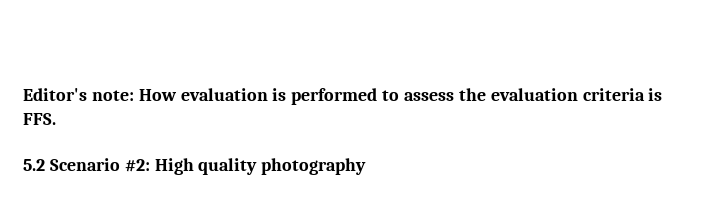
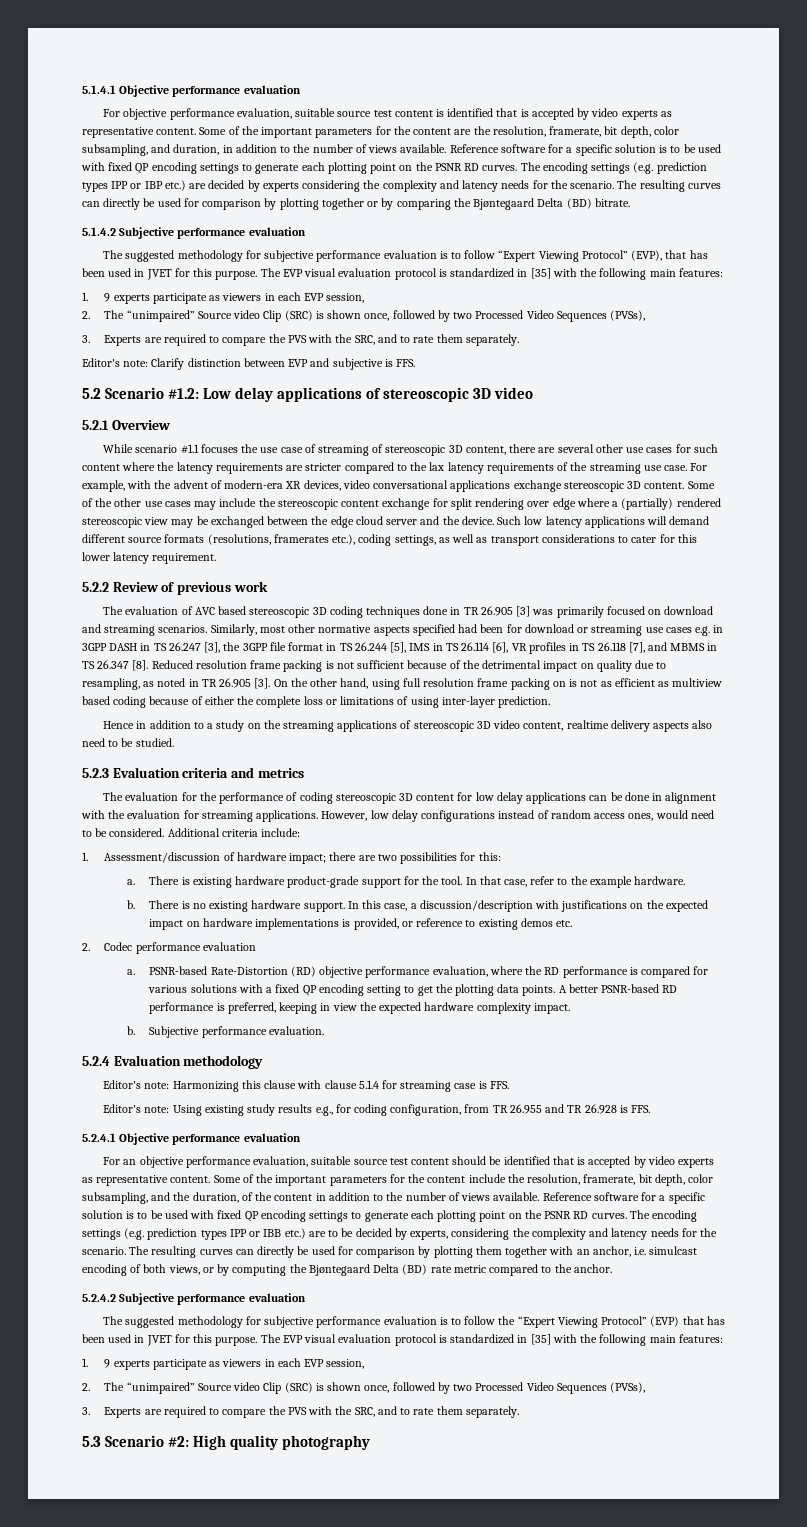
[23,88,663,105] [23,113,56,125] [23,159,45,171] Editor's note: How evaluation is performed to assess the evaluation criteria is FFS. // 5.2 -> [82,85,301,97] [103,108,672,120] [82,126,679,138] [82,144,721,156] [81,162,707,174] [82,180,721,192] [82,198,630,210] [82,227,306,239] [103,250,708,262] [82,268,723,280] [82,292,365,304] [82,310,646,322] [82,334,519,346] [82,358,416,370] [82,387,534,402] [82,420,170,430] [103,444,718,456] [82,462,708,474] [82,480,715,492] [82,498,721,510] [82,516,710,528] [82,534,697,546] [82,552,217,564] [82,581,268,595] [103,606,714,618] [82,624,724,636] [82,642,718,654] [82,660,667,672] [82,678,723,690] [82,696,551,708] [103,720,713,732] [82,738,174,747] [82,767,304,778] [103,792,717,804] [81,810,714,822] [82,828,301,837] [82,852,501,864] [126,876,686,888] [126,900,708,912] [149,918,572,930] [82,942,256,954] [126,966,709,978] [148,984,678,996] [149,1002,570,1014] [126,1026,324,1038] [82,1055,264,1069] [103,1080,509,1092] [103,1104,651,1116] [82,1133,301,1145] [103,1156,715,1168] [82,1174,714,1186] [82,1192,705,1204] [82,1210,698,1222] [82,1228,718,1240] [82,1246,698,1258] [82,1264,612,1276] [82,1293,306,1305] [103,1316,725,1328] [82,1334,723,1346] [82,1358,365,1370] [82,1382,646,1394] [82,1406,519,1418] [82,1436,101,1447] 5.1.4.1 Objective performance evaluation // For objective performance evaluation, suitable source test content is identified that is accepted by video experts as representative content. Some of the important parameters for the content are the resolution, framerate, bit depth, color subsampling, and duration, in addition to the number of views available. Reference software for a specific solution is to be used with fixed QP encoding settings to generate each plotting point on the PSNR RD curves. The encoding settings (e.g. prediction types IPP or IBP etc.) are decided by experts considering the complexity and latency needs for the scenario. The resulting curves can directly be used for comparison by plotting together or by comparing the Bjøntegaard Delta (BD) bitrate. // 5.1.4.2 Subjective performance evaluation // The suggested methodology for subjective performance evaluation is to follow “Expert Viewing Protocol” (EVP), that has been used in JVET for this purpose. The EVP visual evaluation protocol is standardized in [35] with the following main features: // 1. 9 experts participate as viewers in each EVP session, // 2. The “unimpaired” Source video Clip (SRC) is shown once, followed by two Processed Video Sequences (PVSs), // 3. Experts are required to compare the PVS with the SRC, and to rate them separately. // Editor's note: Clarify distinction between EVP and subjective is FFS. // 5.2 Scenario #1.2: Low delay applications of stereoscopic 3D video // 5.2.1 Overview // While scenario #1.1 focuses the use case of streaming of stereoscopic 3D content, there are several other use cases for such content where the latency requirements are stricter compared to the lax latency requirements of the streaming use case. For example, with the advent of modern-era XR devices, video conversational applications exchange stereoscopic 3D content. Some of the other use cases may include the stereoscopic content exchange for split rendering over edge where a (partially) rendered stereoscopic view may be exchanged between the edge cloud server and the device. Such low latency applications will demand different source formats (resolutions, framerates etc.), coding settings, as well as transport considerations to cater for this lower latency requirement. // 5.2.2 Review of previous work // The evaluation of AVC based stereoscopic 3D coding techniques done in TR 26.905 [3] was primarily focused on download and streaming scenarios. Similarly, most other normative aspects specified had been for download or streaming use cases e.g. in 3GPP DASH in TS 26.247 [3], the 3GPP file format in TS 26.244 [5], IMS in TS 26.114 [6], VR profiles in TS 26.118 [7], and MBMS in TS 26.347 [8]. Reduced resolution frame packing is not sufficient because of the detrimental impact on quality due to resampling, as noted in TR 26.905 [3]. On the other hand, using full resolution frame packing on is not as efficient as multiview based coding because of either the complete loss or limitations of using inter-layer prediction. // Hence in addition to a study on the streaming applications of stereoscopic 3D video content, realtime delivery aspects also need to be studied. // 5.2.3 Evaluation criteria and metrics // The evaluation for the performance of coding stereoscopic 3D content for low delay applications can be done in alignment with the evaluation for streaming applications. However, low delay configurations instead of random access ones, would need to be considered. Additional criteria include: // 1. Assessment/discussion of hardware impact; there are two possibilities for this: // a. There is existing hardware product-grade support for the tool. In that case, refer to the example hardware. // b. There is no existing hardware support. In this case, a discussion/description with justifications on the expected impact on hardware implementations is provided, or reference to existing demos etc. // 2. Codec performance evaluation // a. PSNR-based Rate-Distortion (RD) objective performance evaluation, where the RD performance is compared for various solutions with a fixed QP encoding setting to get the plotting data points. A better PSNR-based RD performance is preferred, keeping in view the expected hardware complexity impact. // b. Subjective performance evaluation. // 5.2.4 Evaluation methodology // Editor's note: Harmonizing this clause with clause 5.1.4 for streaming case is FFS. // Editor's note: Using existing study results e.g., for coding configuration, from TR 26.955 and TR 26.928 is FFS. // 5.2.4.1 Objective performance evaluation // For an objective performance evaluation, suitable source test content should be identified that is accepted by video experts as representative content. Some of the important parameters for the content include the resolution, framerate, bit depth, color subsampling, and the duration, of the content in addition to the number of views available. Reference software for a specific solution is to be used with fixed QP encoding settings to generate each plotting point on the PSNR RD curves. The encoding settings (e.g. prediction types IPP or IBB etc.) are to be decided by experts, considering the complexity and latency needs for the scenario. The resulting curves can directly be used for comparison by plotting them together with an anchor, i.e. simulcast encoding of both views, or by computing the Bjøntegaard Delta (BD) rate metric compared to the anchor. // 5.2.4.2 Subjective performance evaluation // The suggested methodology for subjective performance evaluation is to follow the “Expert Viewing Protocol” (EVP) that has been used in JVET for this purpose. The EVP visual evaluation protocol is standardized in [35] with the following main features: // 1. 9 experts participate as viewers in each EVP session, // 2. The “unimpaired” Source video Clip (SRC) is shown once, followed by two Processed Video Sequences (PVSs), // 3. Experts are required to compare the PVS with the SRC, and to rate them separately. // 5.3

